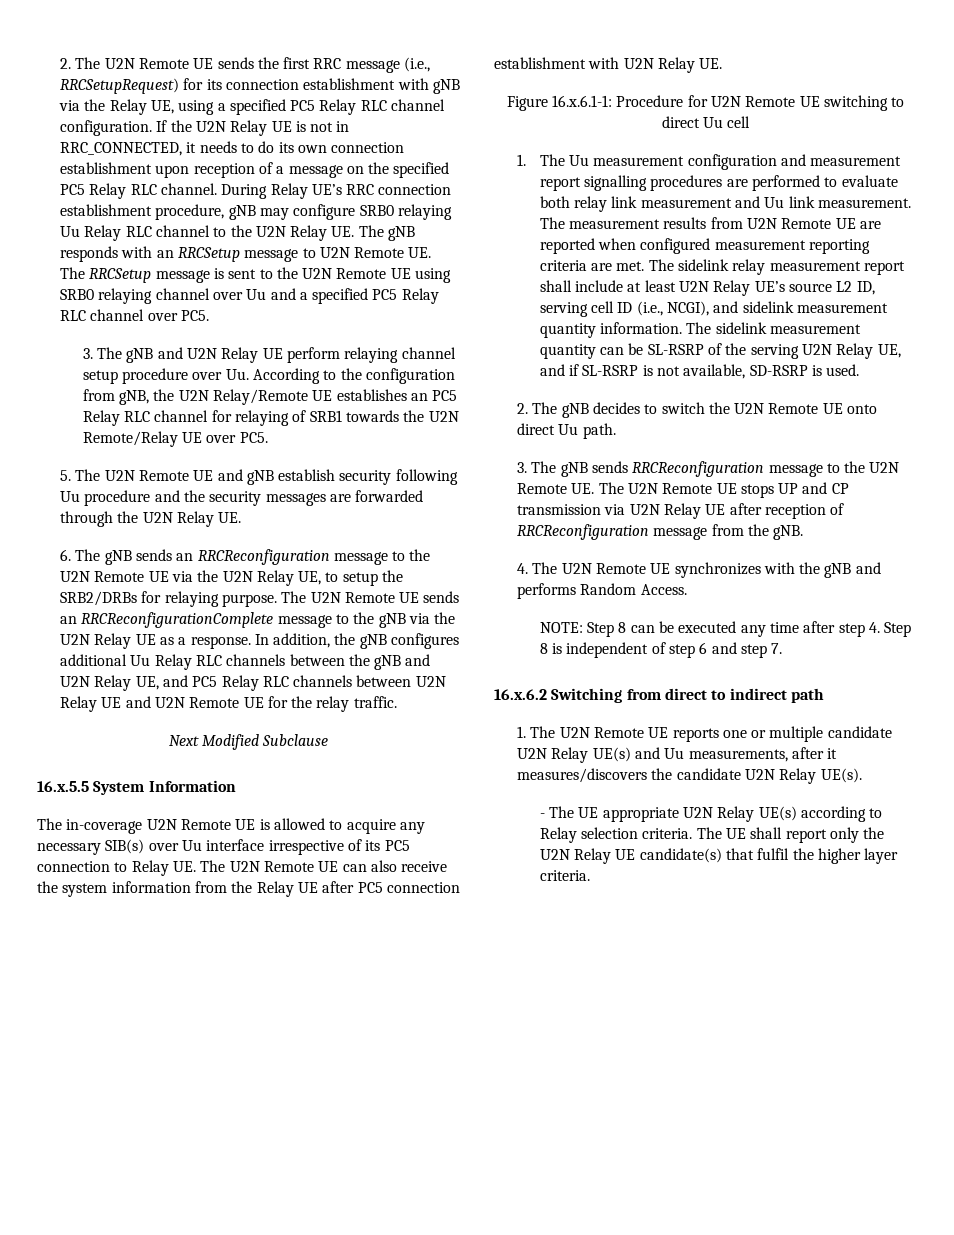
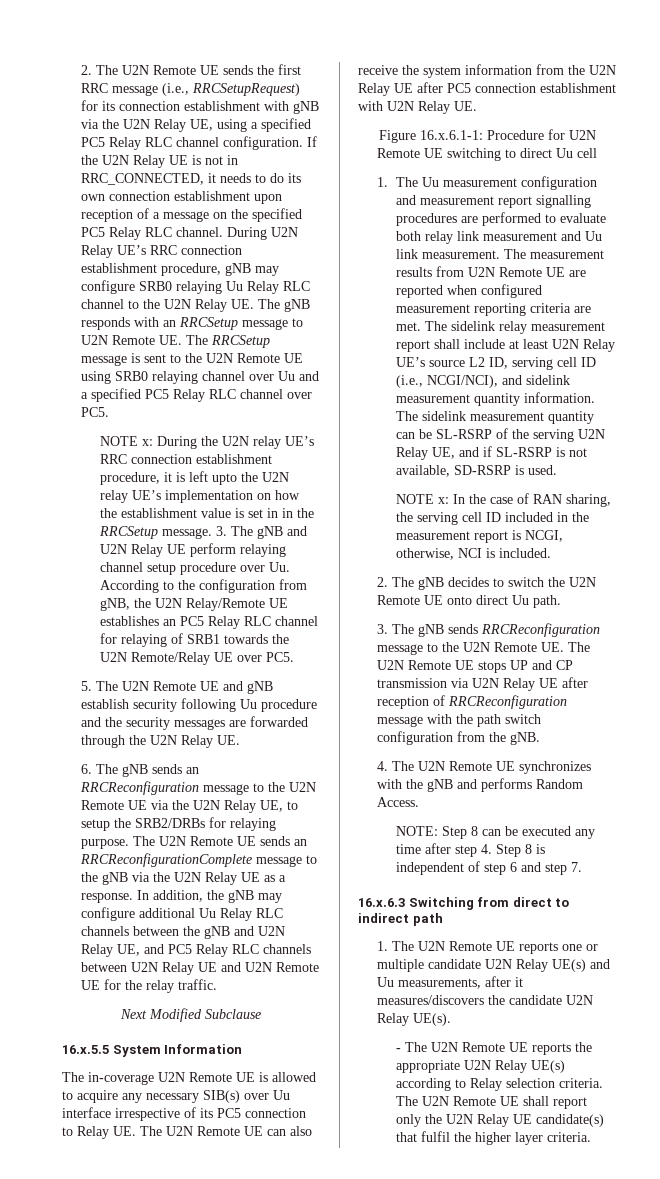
(106, 105) none -> [123,119,151,129] U2N
(268, 191) none -> [271,227,299,237] U2N
(209, 315) none -> [100,436,315,449] [100,454,273,464] [100,471,290,485] [100,490,301,503] [100,508,315,518] [99,526,213,539] NOTE x: During the U2N relay UE’s RRC connection establishment procedure, it is left upto the U2N relay UE’s implementation on how the establishment value is set in in the RRCSetup message.
[391,633,460,649] configures -> [258,893,283,903] [81,907,136,921] may configure
(253, 887) none -> [589,65,616,75] U2N
[667,301,710,316] NCGI), -> [427,375,499,388] NCGI/NCI),
(860, 370) none -> [396,493,612,507] [396,512,590,525] [396,530,564,543] [396,548,552,560] // NOTE x: In the case of RAN sharing, the serving cell ID included in the measurement report is NCGI, otherwise, NCI is included.
(708, 533) none -> [427,714,542,727] [377,731,454,745] with the path switch configuration
[494,689,547,700] 16.x.6.2 -> [358,898,405,907] 16.x.6.3
[578,807,599,818] UE -> [431,1042,593,1055] U2N Remote UE reports the
(722, 833) none -> [422,1096,497,1106] U2N Remote

